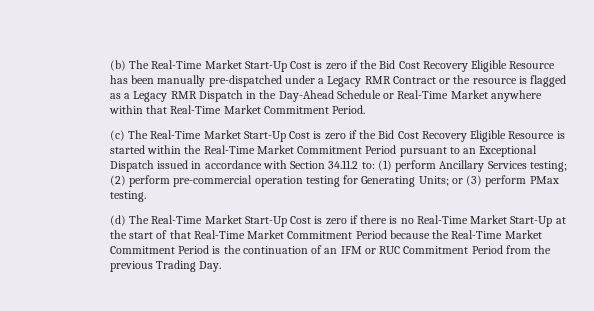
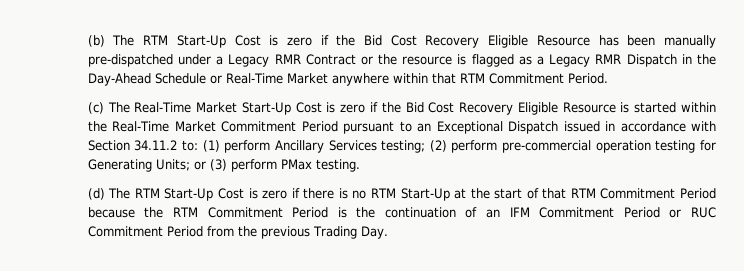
[151,60,242,69] Real-Time Market -> [143,35,169,45] RTM
[170,105,261,114] Real-Time Market -> [459,73,485,83] RTM
[151,215,242,224] Real-Time Market -> [134,188,160,198] RTM
[416,215,508,224] Real-Time Market -> [370,188,396,198] RTM
[193,230,285,239] Real-Time Market -> [570,188,596,198] RTM
[451,230,542,239] Real-Time Market -> [172,207,198,217] RTM
(362, 250) none -> [539,207,660,218] Commitment Period

